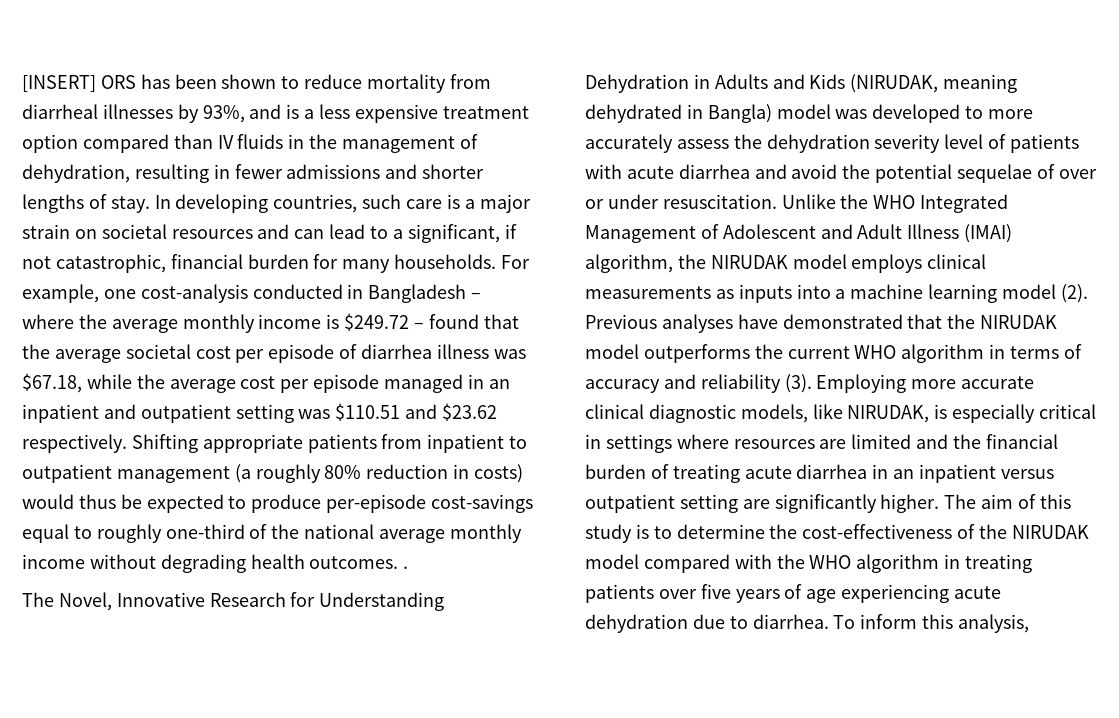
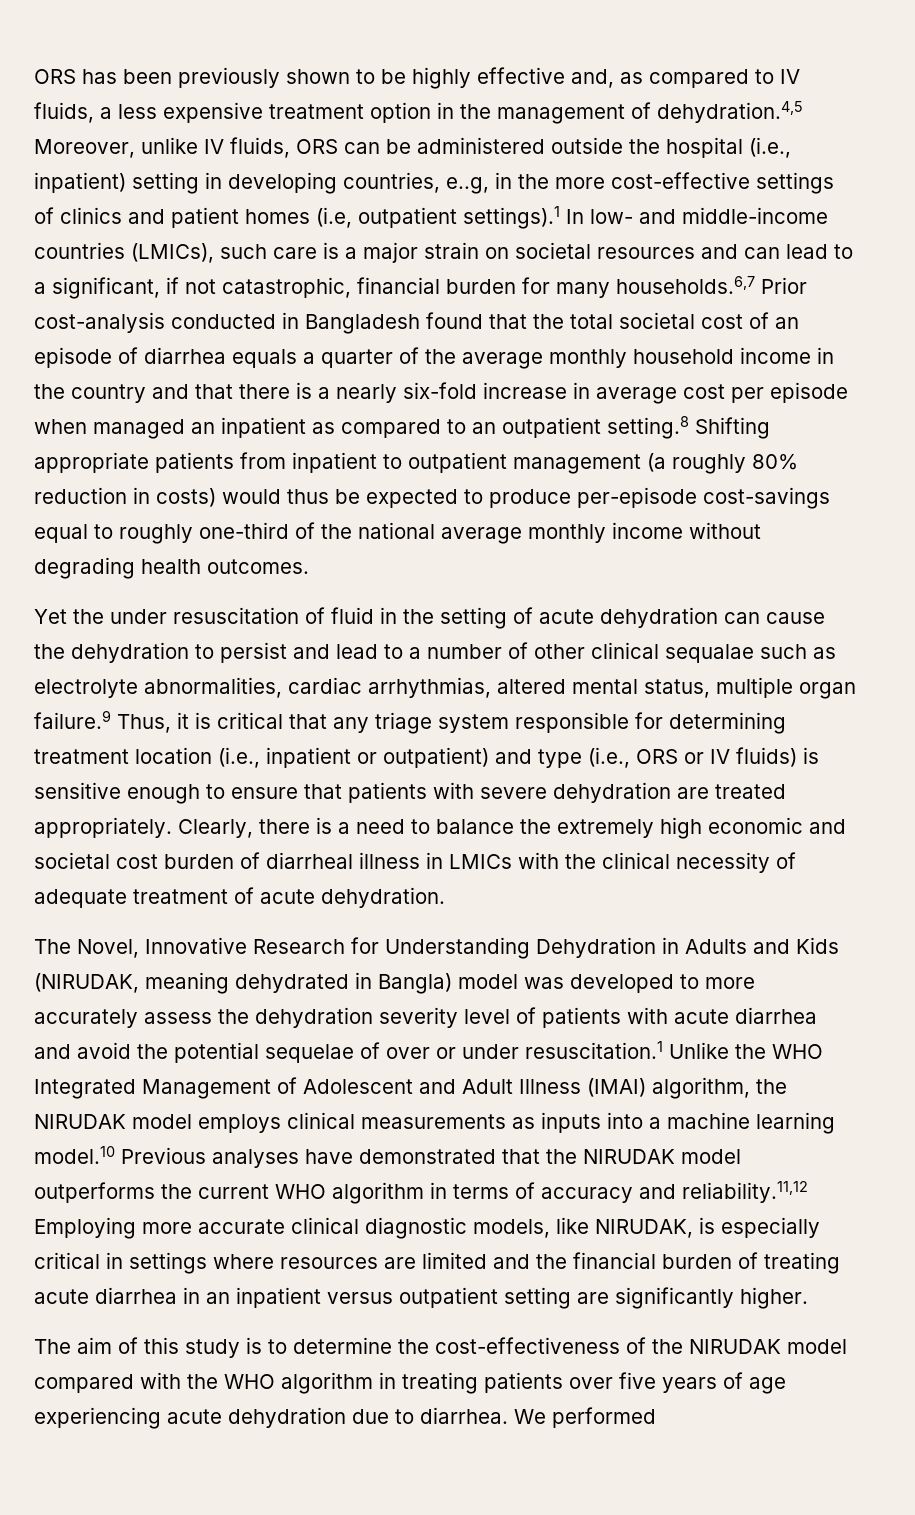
[22,75,96,92] [INSERT] -> (34, 76) none
(217, 81) none -> [178,67,280,88] previously
[304,74,491,93] [22,104,300,123] reduce mortality from diarrheal illnesses by 93%, and is -> [381,67,800,89] [34,102,94,123] be highly effective and, as compared to IV fluids,
[82,134,478,153] [22,164,485,183] [22,194,358,213] compared than IV fluids in the management of dehydration, resulting in fewer admissions and shorter lengths of stay. In developing countries, -> [437,101,803,124] [34,137,791,158] [34,172,834,194] [34,206,828,229] [34,242,214,263] in the management of dehydration.4,5 Moreover, unlike IV fluids, ORS can be administered outside the hospital (i.e., inpatient) setting in developing countries, e..g, in the more cost-effective settings of clinics and patient homes (i.e, outpatient settings).1 In low- and middle-income countries (LMICs),
[394,254,531,269] [22,284,482,303] [22,313,519,333] [22,344,526,363] [22,373,510,393] [22,403,498,423] [22,434,127,453] households. For example, one cost-analysis conducted in Bangladesh – where the average monthly income is $249.72 – found that the average societal cost per episode of diarrhea illness was $67.18, while the average cost per episode managed in an inpatient and outpatient setting was $110.51 and $23.62 respectively. -> [616,276,807,294] [34,312,799,334] [34,347,834,369] [34,382,848,404] [34,416,689,439] households.6,7 Prior cost-analysis conducted in Bangladesh found that the total societal cost of an episode of diarrhea equals a quarter of the average monthly household income in the country and that there is a nearly six-fold increase in average cost per episode when managed an inpatient as compared to an outpatient setting.8
[403,566,409,569] . -> [34,607,825,629] [34,642,836,663] [34,677,856,699] [34,710,786,734] [34,747,819,768] [34,782,786,804] [34,817,846,839] [34,852,796,873] [34,887,445,908] // Yet the under resuscitation of fluid in the setting of acute dehydration can cause the dehydration to persist and lead to a number of other clinical sequalae such as electrolyte abnormalities, cardiac arrhythmias, altered mental status, multiple organ failure.9 Thus, it is critical that any triage system responsible for determining treatment location (i.e., inpatient or outpatient) and type (i.e., ORS or IV fluids) is sensitive enough to ensure that patients with severe dehydration are treated appropriately. Clearly, there is a need to balance the extremely high economic and societal cost burden of diarrheal illness in LMICs with the clinical necessity of adequate treatment of acute dehydration.
[662,194,777,209] resuscitation. -> [525,1041,663,1059] resuscitation.1
[1002,284,1088,303] model (2). -> [34,1146,115,1164] model.10
[700,374,812,393] reliability (3). -> [682,1181,808,1203] reliability.11,12
(940, 503) none -> (808, 1298) //
[833,614,1030,633] To inform this analysis, -> [514,1407,656,1428] We performed

